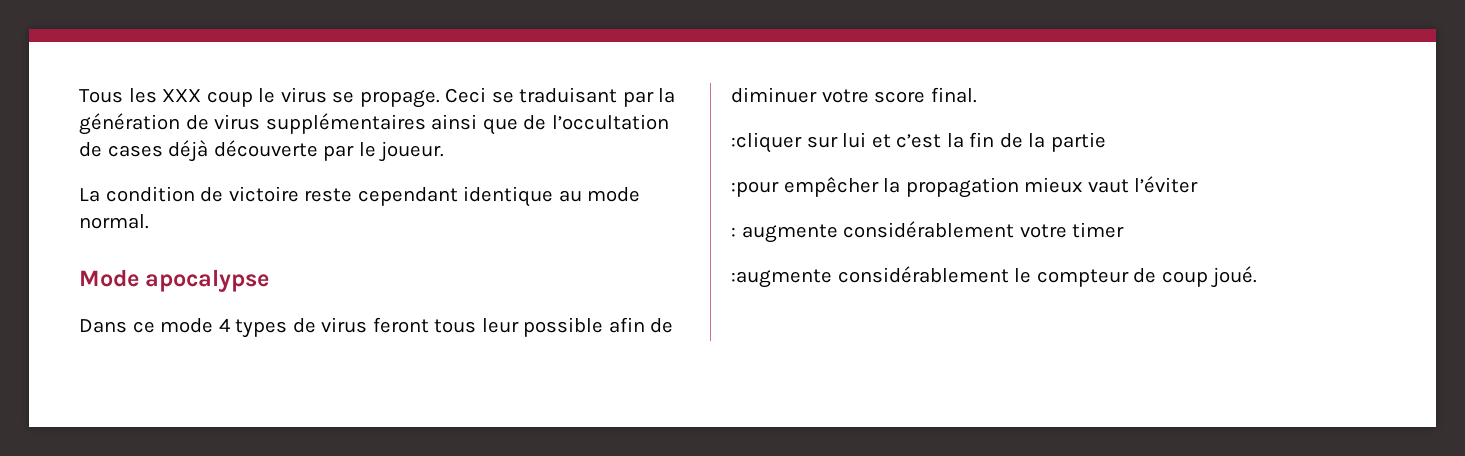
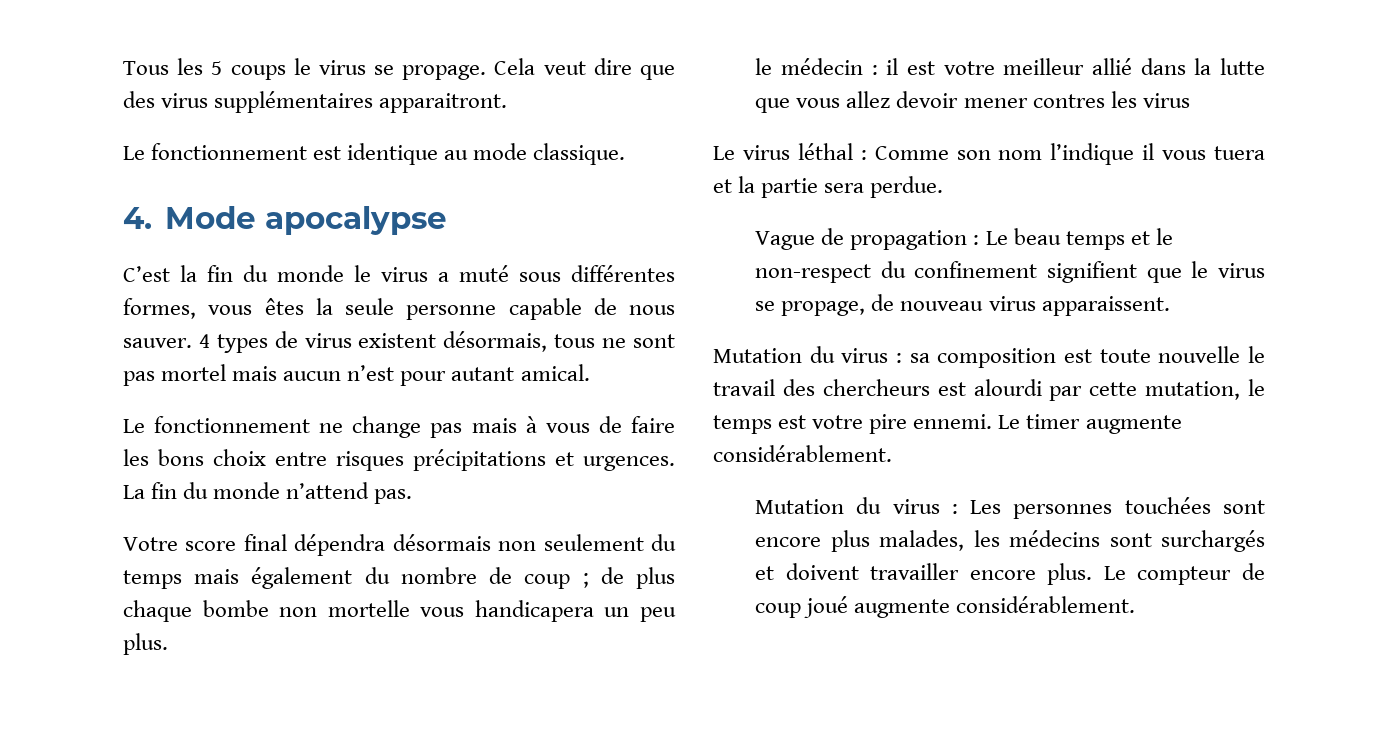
[162,89,253,107] XXX coup -> [211,61,286,80] 5 coups
[445,87,676,107] [79,113,669,135] [79,140,445,162] [79,186,458,206] Ceci se traduisant par la génération de virus supplémentaires ainsi que de l’occultation de cases déjà découverte par le joueur. // La condition de victoire reste cependant -> [494,58,675,80] [123,91,508,113] [123,143,342,160] Cela veut dire que des virus supplémentaires apparaitront. // Le fonctionnement est
[79,214,149,229] normal. // -> [533,143,626,165] [123,207,152,229] classique. // 4.
[79,317,674,338] [731,87,977,103] [731,132,1106,153] [731,176,1199,198] [731,221,1125,243] [731,266,1258,288] Dans ce mode 4 types de virus feront tous leur possible afin de diminuer votre score final. // :cliquer sur lui et c’est la fin de la partie // :pour empêcher la propagation mieux vaut l’éviter // : augmente considérablement votre timer // :augmente considérablement le compteur de coup joué. -> [123,265,675,282] [123,298,675,320] [123,331,675,353] [123,364,590,386] [123,416,676,438] [123,449,675,471] [123,482,413,504] [123,534,677,556] [123,567,675,589] [123,600,676,622] [123,633,168,655] [755,58,1265,75] [755,91,1190,113] [713,143,1265,165] [713,176,944,198] [755,228,1173,250] [755,261,1265,283] [755,294,1170,316] [713,346,1265,368] [713,379,1265,401] [713,414,1182,434] [713,445,892,462] [755,497,1265,519] [755,530,1265,552] [755,563,1265,585] [755,596,1136,618] C’est la fin du monde le virus a muté sous différentes formes, vous êtes la seule personne capable de nous sauver. 4 types de virus existent désormais, tous ne sont pas mortel mais aucun n’est pour autant amical. // Le fonctionnement ne change pas mais à vous de faire les bons choix entre risques précipitations et urgences. La fin du monde n’attend pas. // Votre score final dépendra désormais non seulement du temps mais également du nombre de coup ; de plus chaque bombe non mortelle vous handicapera un peu plus. // le médecin : il est votre meilleur allié dans la lutte que vous allez devoir mener contres les virus // Le virus léthal : Comme son nom l’indique il vous tuera et la partie sera perdue. // Vague de propagation : Le beau temps et le non-respect du confinement signifient que le virus se propage, de nouveau virus apparaissent. // Mutation du virus : sa composition est toute nouvelle le travail des chercheurs est alourdi par cette mutation, le temps est votre pire ennemi. Le timer augmente considérablement. // Mutation du virus : Les personnes touchées sont encore plus malades, les médecins sont surchargés et doivent travailler encore plus. Le compteur de coup joué augmente considérablement.

